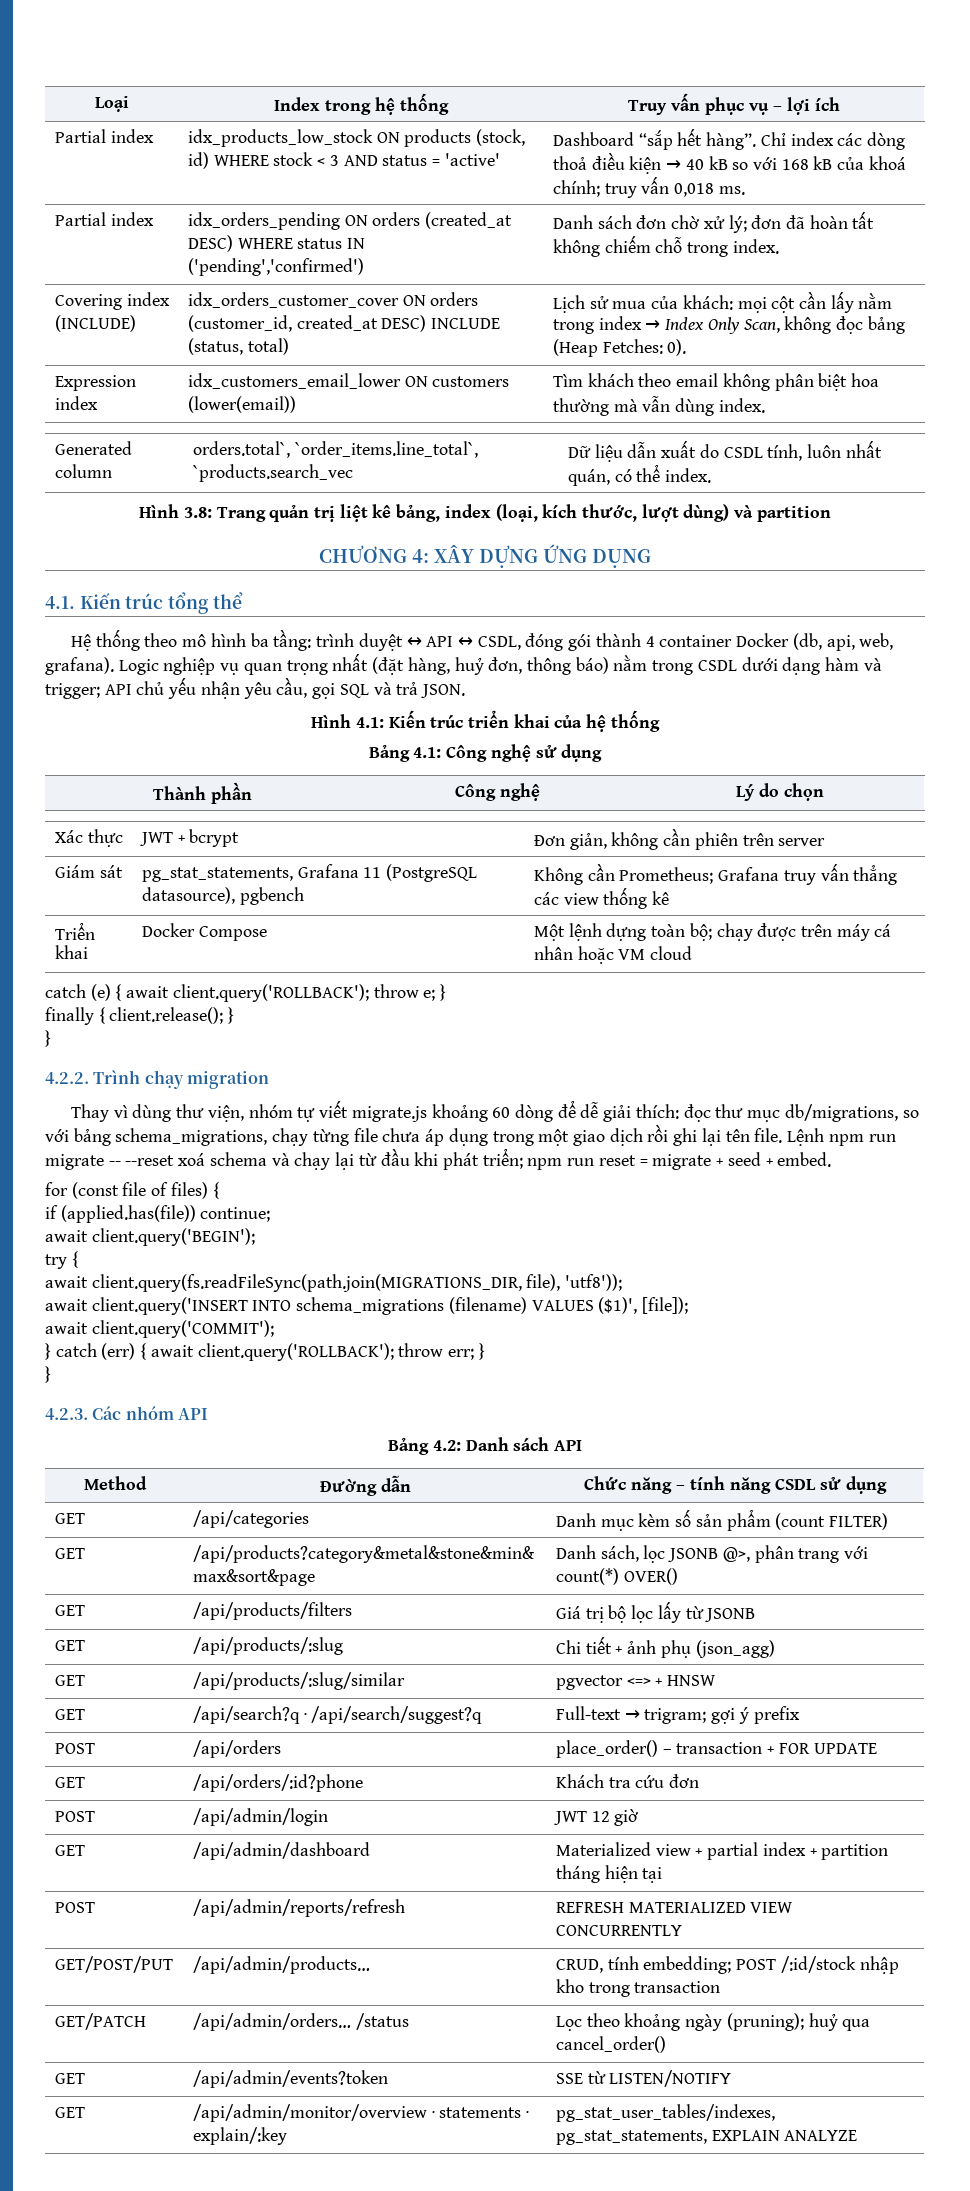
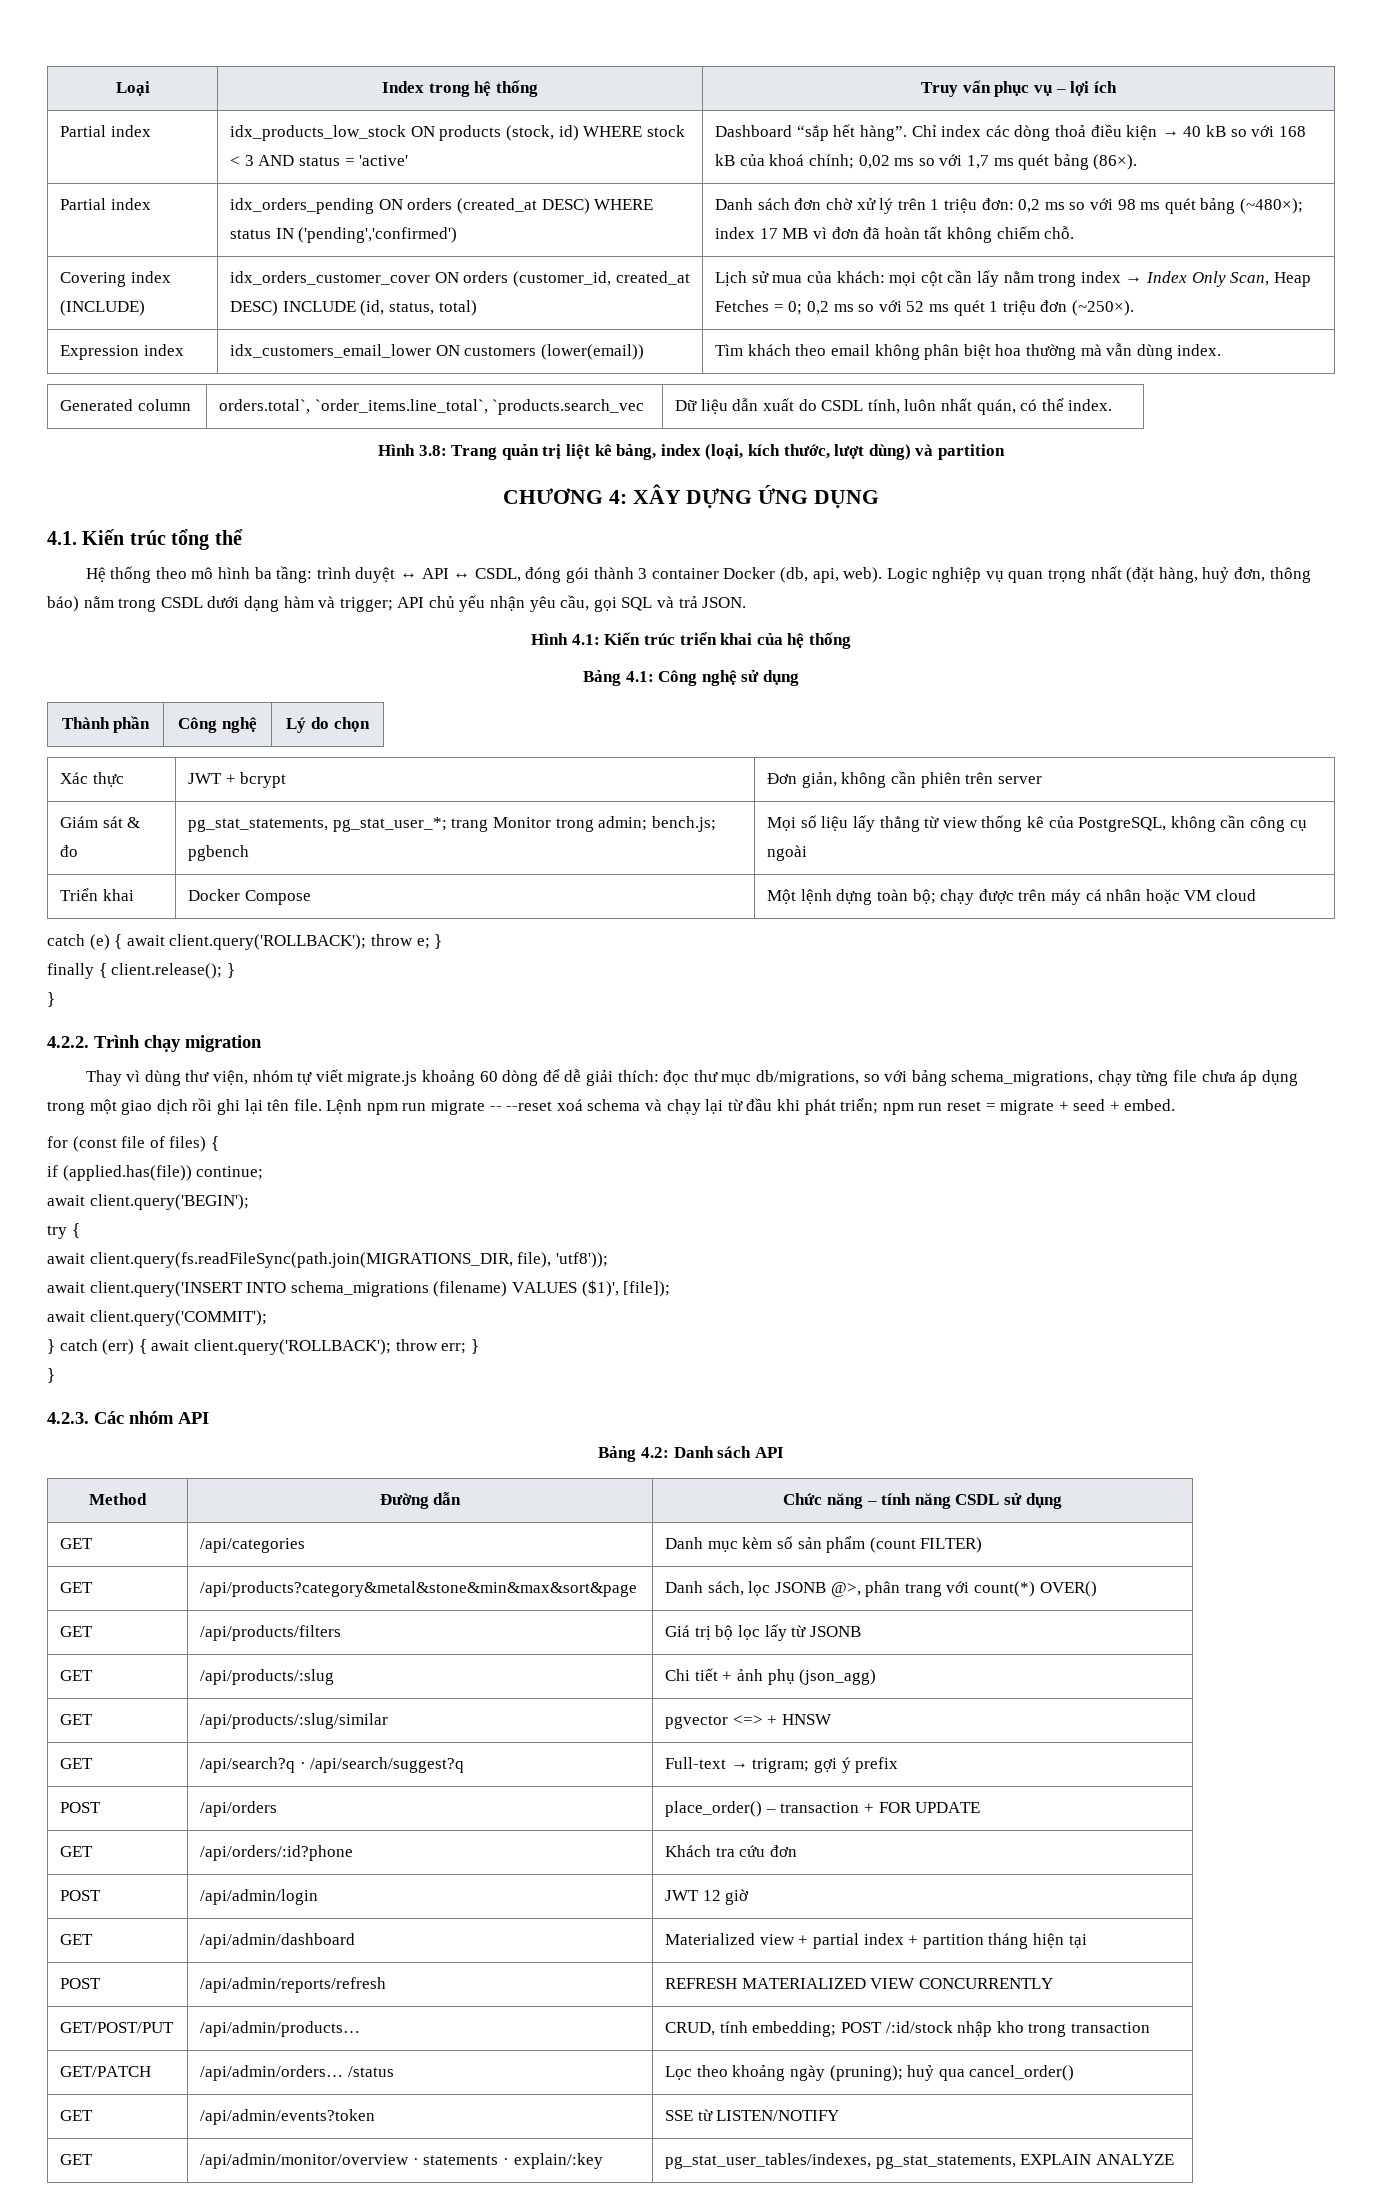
[604,176,745,198] truy vấn 0,018 ms. -> [858,154,1138,170] 0,02 ms so với 1,7 ms quét bảng (86×).
[728,215,747,233] lý; -> [879,198,1303,214] [715,227,828,239] lý trên 1 triệu đơn: 0,2 ms so với 98 ms quét bảng (~480×); index 17 MB vì
[655,236,779,257] chỗ trong index. -> [1044,226,1075,239] chỗ.
[187,338,243,355] (status, -> [360,300,435,316] (id, status,
[784,316,905,334] [552,339,687,357] không đọc bảng (Heap Fetches: 0). -> [1273,272,1311,287] [715,300,1134,316] Heap Fetches = 0; 0,2 ms so với 52 ms quét 1 triệu đơn (~250×).
[645,636,655,647] 4 -> [638,568,648,579] 3
[859,633,894,650] [45,657,114,675] web, grafana). -> [843,567,883,583] web).
[141,864,478,882] [141,887,304,905] [533,863,898,885] [533,887,670,909] | pg_stat_statements, Grafana 11 (PostgreSQL datasource), pgbench | Không cần Prometheus; Grafana truy vấn thẳng các view thống kê -> [127,817,141,828] [60,845,79,857] [188,816,716,832] [188,845,250,861] [767,815,1307,832] [767,845,808,861] & đo | pg_stat_statements, pg_stat_user_*; trang Monitor trong admin; bench.js; pgbench | Mọi số liệu lấy thẳng từ view thống kê của PostgreSQL, không cần công cụ ngoài

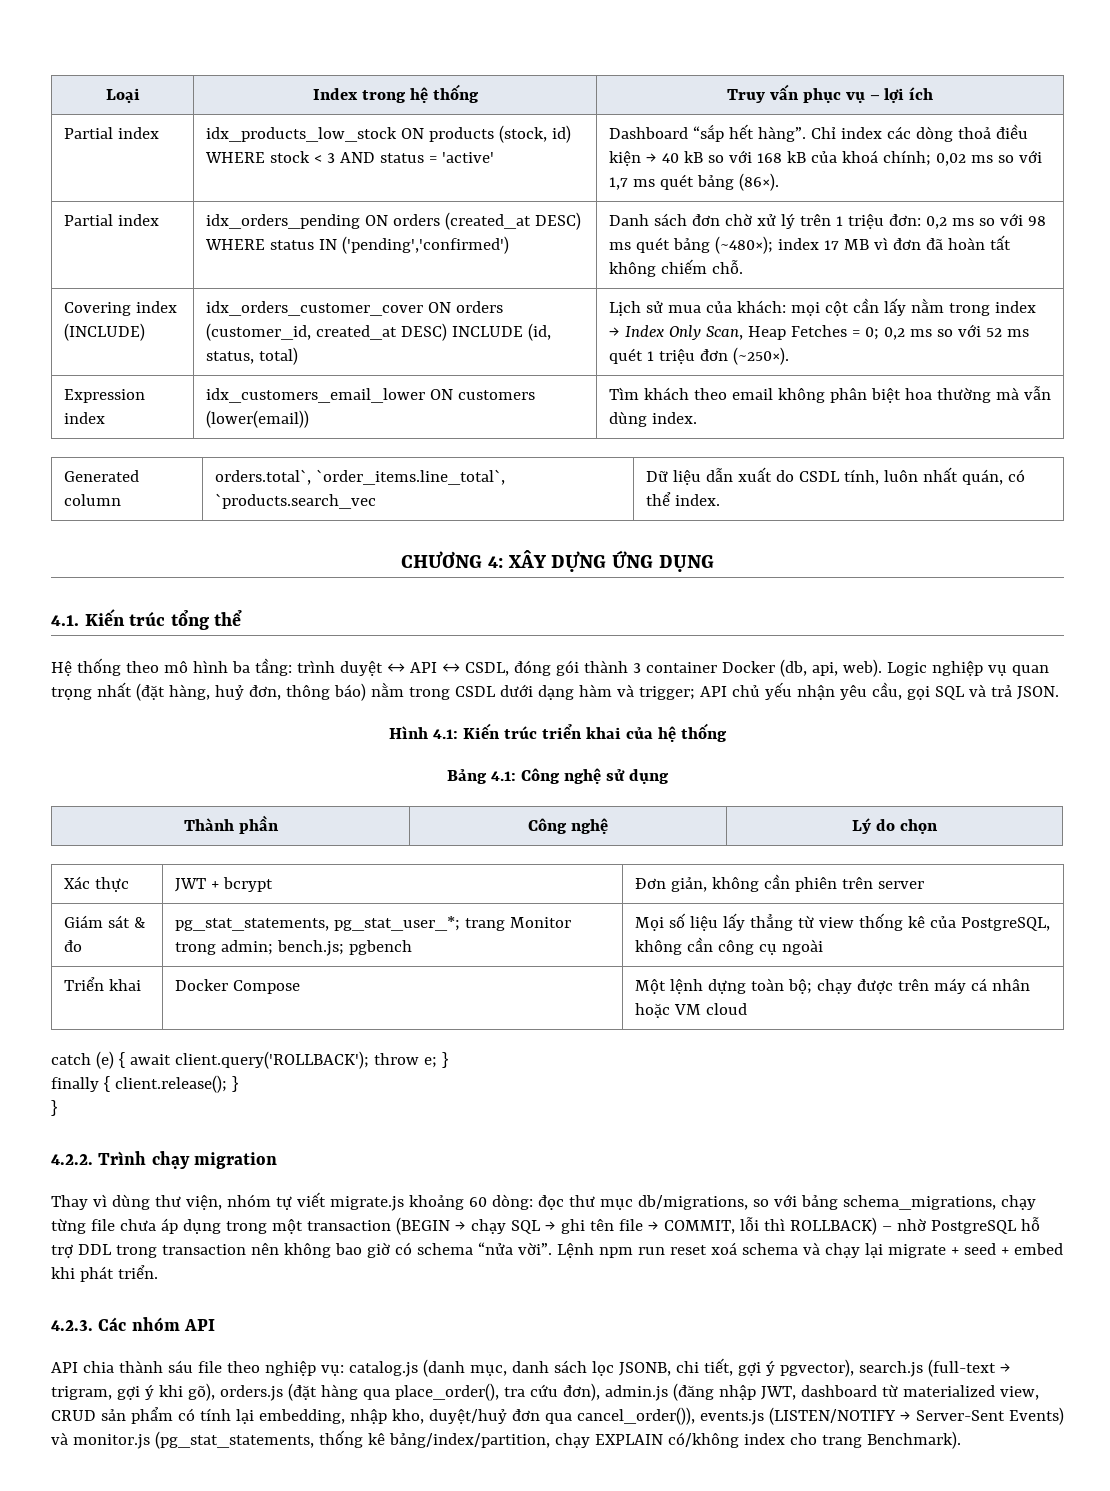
[378,444,1005,460] // Hình 3.8: Trang quản trị liệt kê bảng, index (loại, kích thước, lượt dùng) và partition -> (720, 500) none
[502,1069,659,1086] dòng để dễ giải thích: -> [491,1194,533,1210] dòng:
[121,1098,553,1115] giao dịch rồi ghi lại tên file. Lệnh npm run migrate -- --reset -> [306,1217,1040,1235] [51,1242,707,1258] transaction (BEGIN → chạy SQL → ghi tên file → COMMIT, lỗi thì ROLLBACK) – nhờ PostgreSQL hỗ trợ DDL trong transaction nên không bao giờ có schema “nửa vời”. Lệnh npm run reset
[727,1098,1176,1115] [47,1136,219,1152] [47,1165,264,1181] [47,1194,249,1210] [47,1223,80,1239] [47,1252,608,1268] [47,1280,671,1297] [47,1310,267,1326] [47,1339,479,1355] [47,1368,55,1383] [47,1411,209,1424] [598,1446,784,1462] [89,1493,147,1505] [379,1492,462,1509] [783,1493,1062,1509] [60,1538,94,1549] [200,1538,306,1553] [665,1536,983,1553] [60,1582,94,1593] [200,1581,638,1597] [665,1581,1097,1597] [60,1626,94,1637] [200,1625,342,1641] [665,1624,861,1641] [60,1670,94,1681] [200,1669,335,1685] [665,1668,877,1685] [60,1714,94,1725] [200,1713,389,1729] [665,1714,833,1729] [60,1758,94,1769] [200,1757,465,1773] [665,1757,899,1773] [60,1802,102,1813] [200,1801,278,1817] [665,1801,981,1817] [60,1846,94,1857] [200,1845,354,1861] [665,1845,798,1857] [60,1890,102,1901] [200,1889,319,1905] [665,1889,750,1905] [60,1934,94,1945] [200,1933,356,1949] [665,1933,1087,1949] [60,1978,102,1989] [200,1977,387,1993] [665,1978,1054,1989] [60,2022,175,2033] [200,2021,361,2037] [665,2021,1151,2037] [60,2066,152,2077] [200,2065,394,2081] [665,2065,1075,2081] [60,2110,94,2121] [200,2109,376,2125] [665,2109,840,2121] [60,2154,94,2165] [200,2153,603,2169] [665,2153,1175,2169] từ đầu khi phát triển; npm run reset = migrate + seed + embed. // for (const file of files) { // if (applied.has(file)) continue; // await client.query('BEGIN'); // try { // await client.query(fs.readFileSync(path.join(MIGRATIONS_DIR, file), 'utf8')); // await client.query('INSERT INTO schema_migrations (filename) VALUES ($1)', [file]); // await client.query('COMMIT'); // } catch (err) { await client.query('ROLLBACK'); throw err; } // } // 4.2.3. Các nhóm API // Bảng 4.2: Danh sách API // Method | Đường dẫn | Chức năng – tính năng CSDL sử dụng // GET | /api/categories | Danh mục kèm số sản phẩm (count FILTER) // GET | /api/products?category&metal&stone&min&max&sort&page | Danh sách, lọc JSONB @>, phân trang với count(*) OVER() // GET | /api/products/filters | Giá trị bộ lọc lấy từ JSONB // GET | /api/products/:slug | Chi tiết + ảnh phụ (json_agg) // GET | /api/products/:slug/similar | pgvector <=> + HNSW // GET | /api/search?q · /api/search/suggest?q | Full-text → trigram; gợi ý prefix // POST | /api/orders | place_order() – transaction + FOR UPDATE // GET | /api/orders/:id?phone | Khách tra cứu đơn // POST | /api/admin/login | JWT 12 giờ // GET | /api/admin/dashboard | Materialized view + partial index + partition tháng hiện tại // POST | /api/admin/reports/refresh | REFRESH MATERIALIZED VIEW CONCURRENTLY // GET/POST/PUT | /api/admin/products… | CRUD, tính embedding; POST /:id/stock nhập kho trong transaction // GET/PATCH | /api/admin/orders… /status | Lọc theo khoảng ngày (pruning); huỷ qua cancel_order() // GET | /api/admin/events?token | SSE từ LISTEN/NOTIFY // GET | /api/admin/monitor/overview · statements · explain/:key | pg_stat_user_tables/indexes, pg_stat_statements, EXPLAIN ANALYZE -> [887,1243,1063,1258] [51,1265,158,1282] [51,1317,215,1331] [51,1358,1011,1377] [51,1383,1039,1401] [51,1407,1064,1425] [51,1430,961,1449] migrate + seed + embed khi phát triển. // 4.2.3. Các nhóm API // API chia thành sáu file theo nghiệp vụ: catalog.js (danh mục, danh sách lọc JSONB, chi tiết, gợi ý pgvector), search.js (full-text → trigram, gợi ý khi gõ), orders.js (đặt hàng qua place_order(), tra cứu đơn), admin.js (đăng nhập JWT, dashboard từ materialized view, CRUD sản phẩm có tính lại embedding, nhập kho, duyệt/huỷ đơn qua cancel_order()), events.js (LISTEN/NOTIFY → Server-Sent Events) và monitor.js (pg_stat_statements, thống kê bảng/index/partition, chạy EXPLAIN có/không index cho trang Benchmark).

